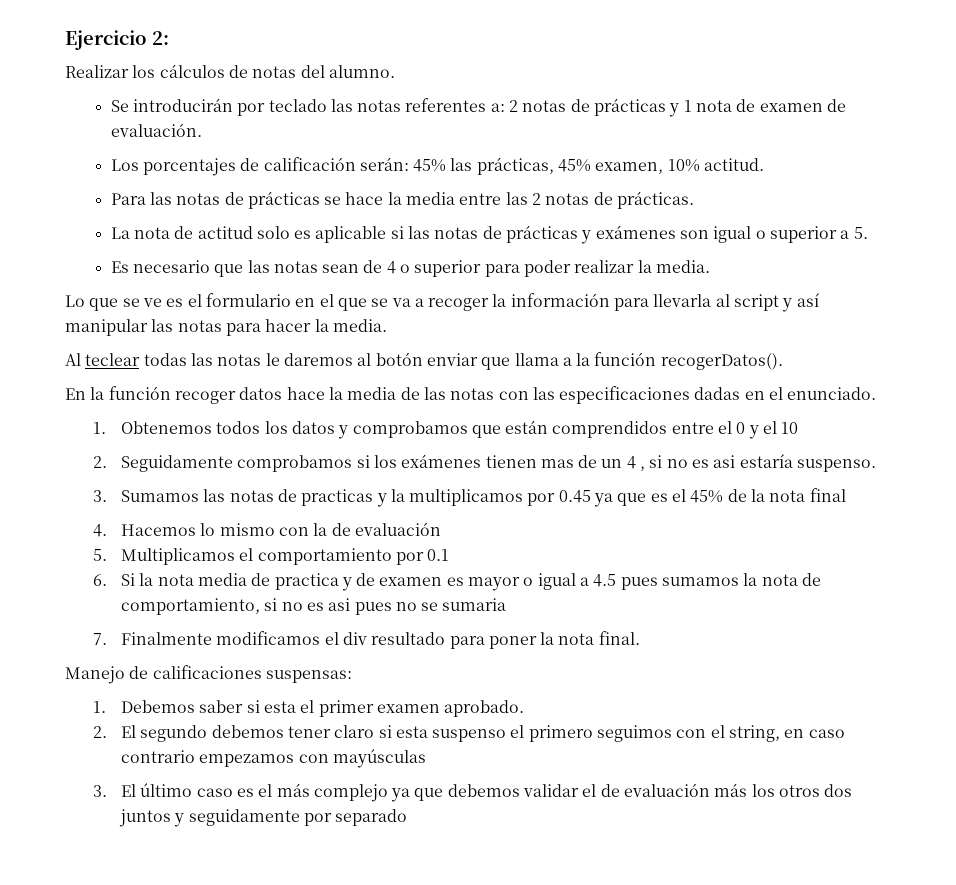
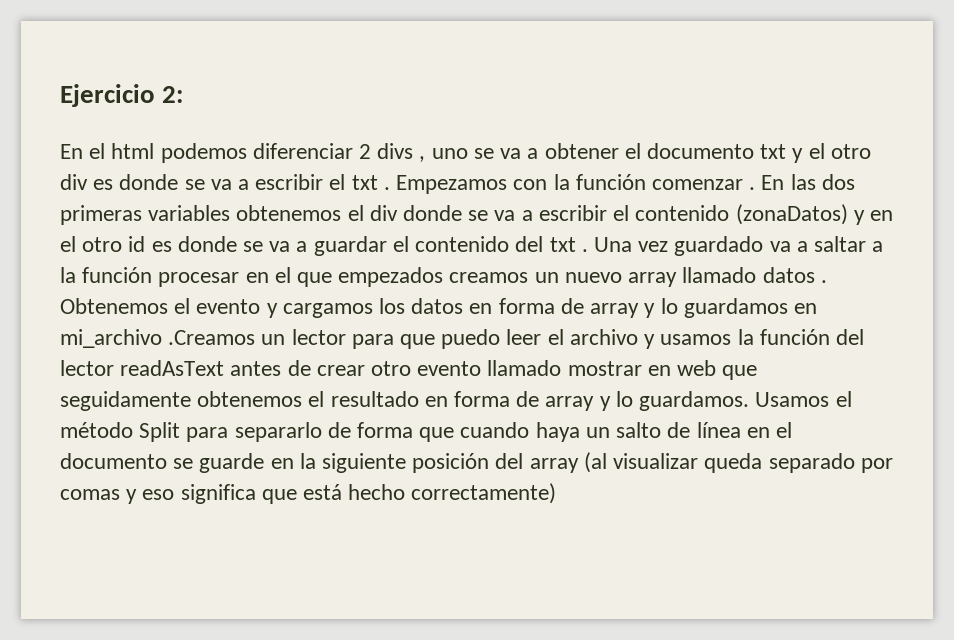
[65,64,395,78] [110,98,847,117] [110,123,202,137] [110,157,765,176] [110,191,695,209] [110,225,868,244] [110,260,711,277] [65,293,819,312] [65,319,387,336] [65,352,783,370] [65,386,877,404] [92,420,799,439] [92,454,877,472] [92,488,846,507] [92,522,441,537] [92,548,450,565] [92,573,822,591] [120,598,507,615] [92,631,640,649] [65,665,352,684] [92,700,525,717] [92,725,845,742] [120,749,426,768] [92,783,853,802] [118,809,408,827] Realizar los cálculos de notas del alumno. // Se introducirán por teclado las notas referentes a: 2 notas de prácticas y 1 nota de examen de evaluación. // Los porcentajes de calificación serán: 45% las prácticas, 45% examen, 10% actitud. // Para las notas de prácticas se hace la media entre las 2 notas de prácticas. // La nota de actitud solo es aplicable si las notas de prácticas y exámenes son igual o superior a 5. // Es necesario que las notas sean de 4 o superior para poder realizar la media. // Lo que se ve es el formulario en el que se va a recoger la información para llevarla al script y así manipular las notas para hacer la media. // Al teclear todas las notas le daremos al botón enviar que llama a la función recogerDatos(). // En la función recoger datos hace la media de las notas con las especificaciones dadas en el enunciado. // 1. Obtenemos todos los datos y comprobamos que están comprendidos entre el 0 y el 10 // 2. Seguidamente comprobamos si los exámenes tienen mas de un 4 , si no es asi estaría suspenso. // 3. Sumamos las notas de practicas y la multiplicamos por 0.45 ya que es el 45% de la nota final // 4. Hacemos lo mismo con la de evaluación // 5. Multiplicamos el comportamiento por 0.1 // 6. Si la nota media de practica y de examen es mayor o igual a 4.5 pues sumamos la nota de comportamiento, si no es asi pues no se sumaria // 7. Finalmente modificamos el div resultado para poner la nota final. // Manejo de calificaciones suspensas: // 1. Debemos saber si esta el primer examen aprobado. // 2. El segundo debemos tener claro si esta suspenso el primero seguimos con el string, en caso contrario empezamos con mayúsculas // 3. El último caso es el más complejo ya que debemos validar el de evaluación más los otros dos juntos y seguidamente por separado -> [60,143,871,163] [60,174,855,194] [60,204,893,225] [60,236,884,256] [60,267,827,287] [60,298,817,318] [60,329,864,349] [60,360,758,380] [60,391,852,411] [60,422,792,442] [60,452,893,473] [60,483,557,504] En el html podemos diferenciar 2 divs , uno se va a obtener el documento txt y el otro div es donde se va a escribir el txt . Empezamos con la función comenzar . En las dos primeras variables obtenemos el div donde se va a escribir el contenido (zonaDatos) y en el otro id es donde se va a guardar el contenido del txt . Una vez guardado va a saltar a la función procesar en el que empezados creamos un nuevo array llamado datos . Obtenemos el evento y cargamos los datos en forma de array y lo guardamos en mi_archivo .Creamos un lector para que puedo leer el archivo y usamos la función del lector readAsText antes de crear otro evento llamado mostrar en web que seguidamente obtenemos el resultado en forma de array y lo guardamos. Usamos el método Split para separarlo de forma que cuando haya un salto de línea en el documento se guarde en la siguiente posición del array (al visualizar queda separado por comas y eso significa que está hecho correctamente)

